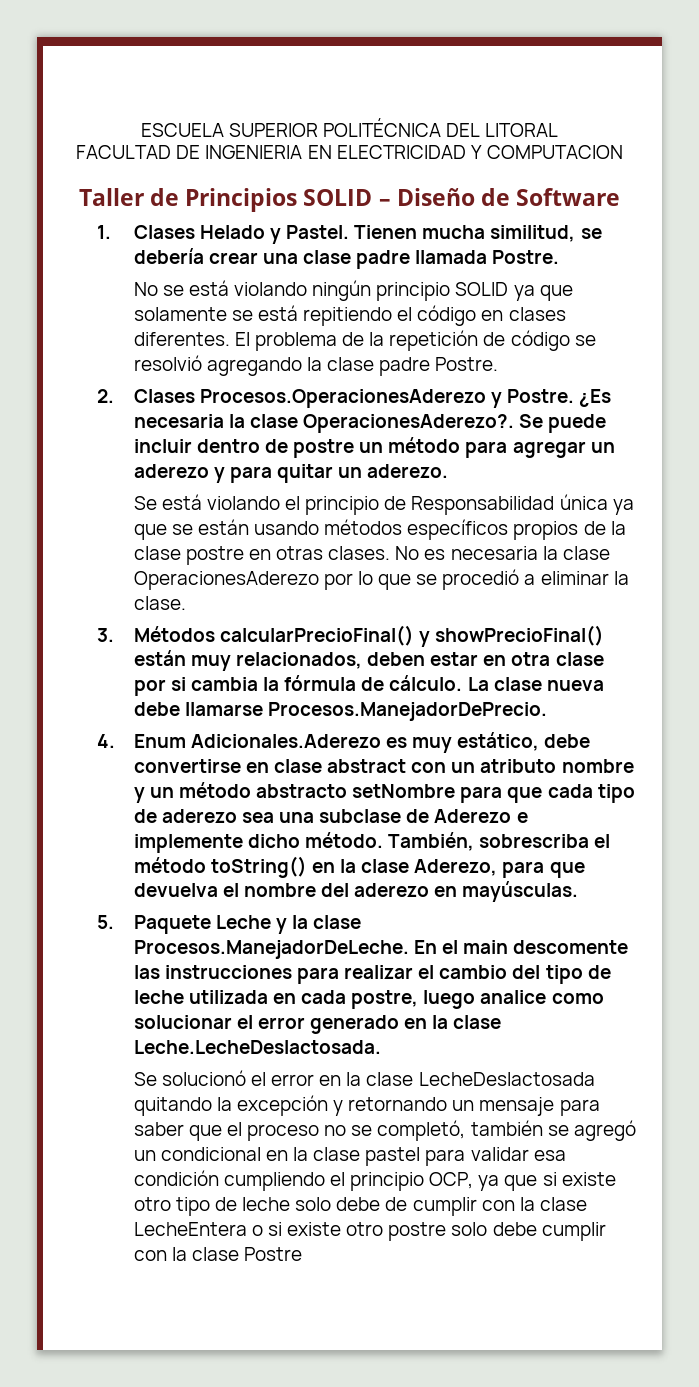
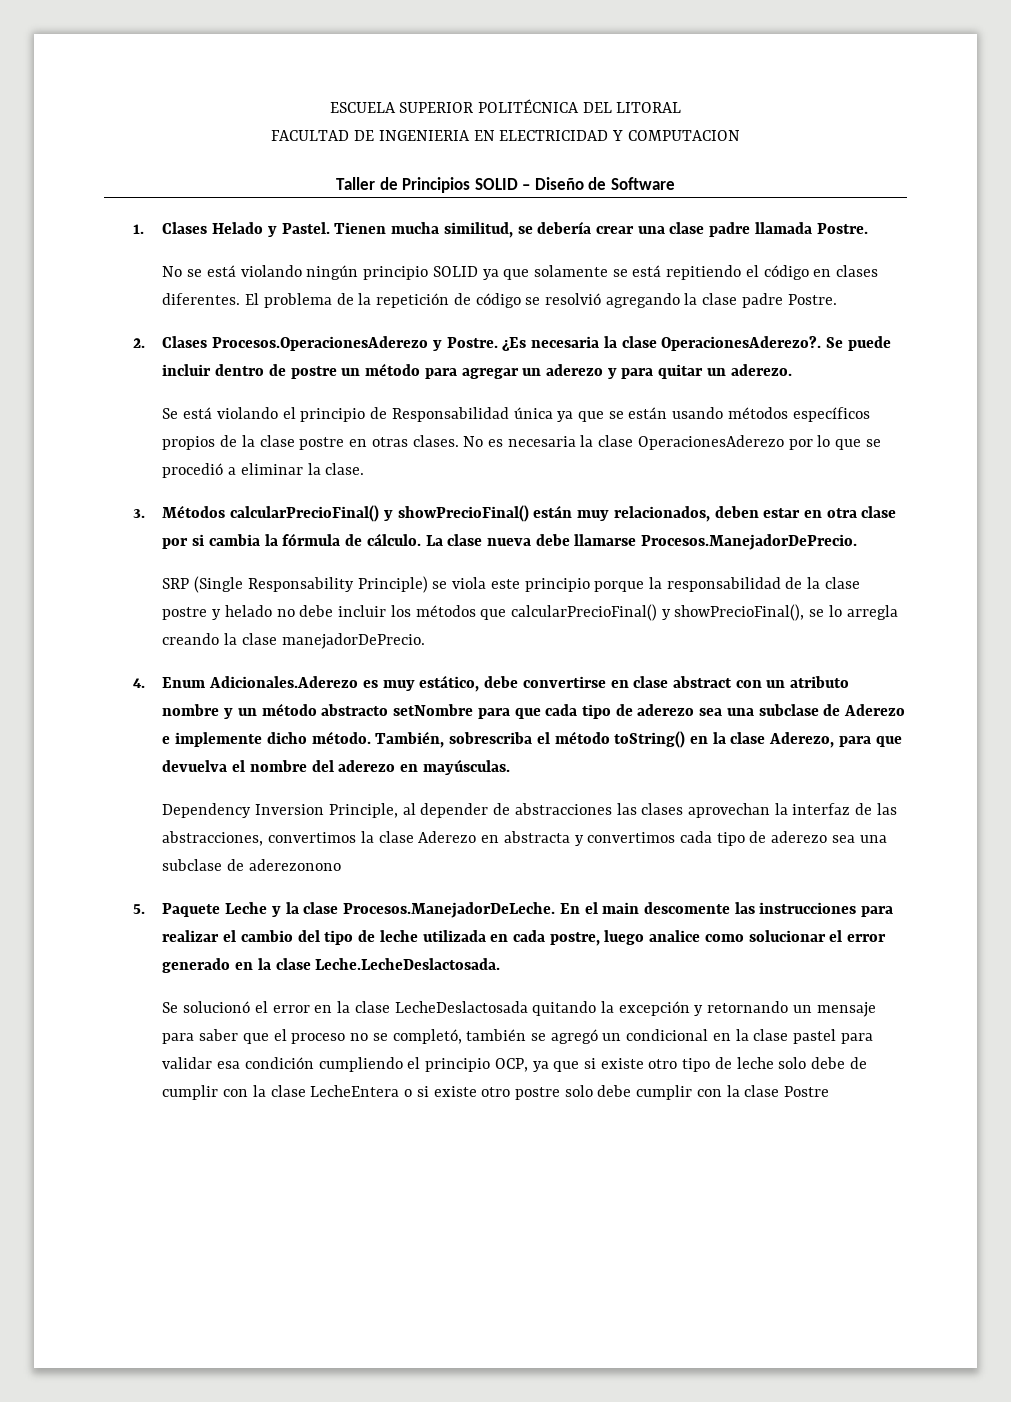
(547, 711) none -> [162,576,860,593] [162,604,898,621] [162,633,425,649] // SRP (Single Responsability Principle) se viola este principio porque la responsabilidad de la clase postre y helado no debe incluir los métodos que calcularPrecioFinal() y showPrecioFinal(), se lo arregla creando la clase manejadorDePrecio.
(579, 891) none -> [162,803,897,818] [162,831,887,846] [162,859,341,871] // Dependency Inversion Principle, al depender de abstracciones las clases aprovechan la interfaz de las abstracciones, convertimos la clase Aderezo en abstracta y convertimos cada tipo de aderezo sea una subclase de aderezonono

